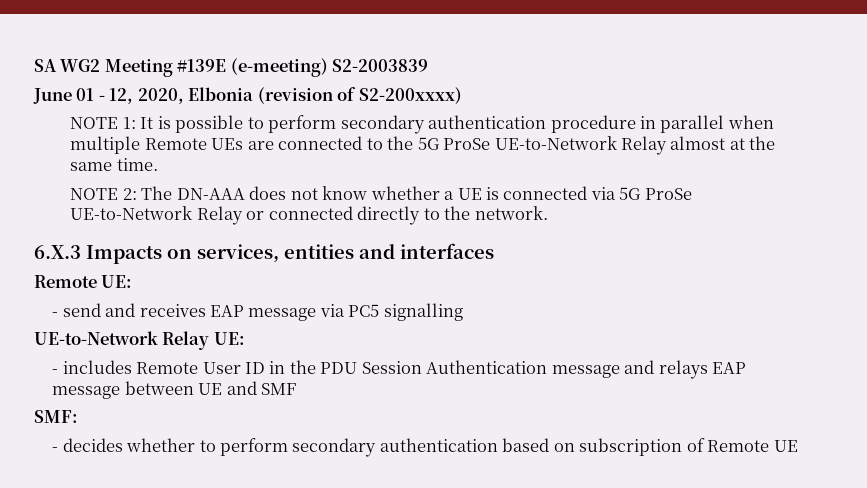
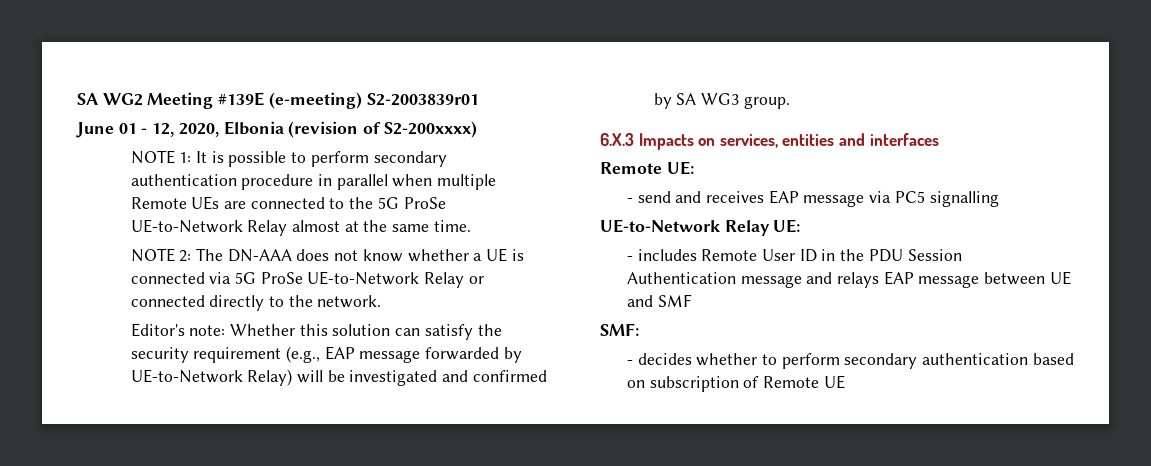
[332,59,429,72] S2-2003839 -> [366,93,479,106] S2-2003839r01
(548, 213) none -> [130,323,502,340] [130,346,522,363] [130,369,547,386] [653,93,790,109] // Editor's note: Whether this solution can satisfy the security requirement (e.g., EAP message forwarded by UE-to-Network Relay) will be investigated and confirmed by SA WG3 group.

